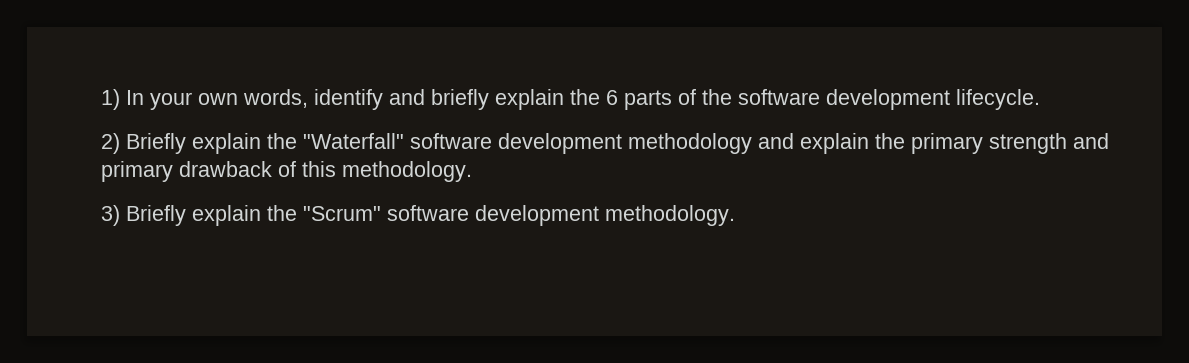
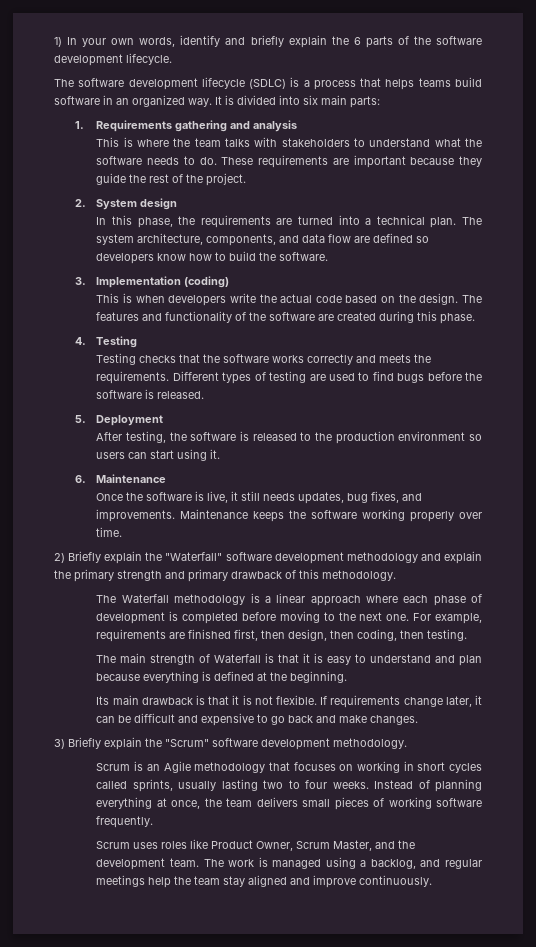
(1040, 99) none -> [54,77,482,90] [54,95,380,108] [75,120,298,132] [96,137,482,147] [96,155,482,168] [96,173,247,186] [75,198,178,210] [96,215,482,228] [96,233,430,246] [96,251,329,264] [75,276,230,288] [96,293,483,306] [96,311,476,324] [75,336,138,348] [96,353,432,365] [96,371,482,384] [96,389,205,399] [75,415,164,426] [96,431,482,444] [96,449,221,461] [75,474,167,483] [96,491,423,504] [96,509,482,522] [96,527,123,537] // The software development lifecycle (SDLC) is a process that helps teams build software in an organized way. It is divided into six main parts: // 1. Requirements gathering and analysis // This is where the team talks with stakeholders to understand what the software needs to do. These requirements are important because they guide the rest of the project. // 2. System design // In this phase, the requirements are turned into a technical plan. The system architecture, components, and data flow are defined so developers know how to build the software. // 3. Implementation (coding) // This is when developers write the actual code based on the design. The features and functionality of the software are created during this phase. // 4. Testing // Testing checks that the software works correctly and meets the requirements. Different types of testing are used to find bugs before the software is released. // 5. Deployment // After testing, the software is released to the production environment so users can start using it. // 6. Maintenance // Once the software is live, it still needs updates, bug fixes, and improvements. Maintenance keeps the software working properly over time.
(472, 171) none -> [96,593,483,606] [96,611,483,624] [96,629,468,642] [96,653,482,666] [96,671,348,683] [96,695,482,708] [96,713,419,726] // The Waterfall methodology is a linear approach where each phase of development is completed before moving to the next one. For example, requirements are finished first, then design, then coding, then testing. // The main strength of Waterfall is that it is easy to understand and plan because everything is defined at the beginning. // Its main drawback is that it is not flexible. If requirements change later, it can be difficult and expensive to go back and make changes.
(735, 215) none -> [96,761,483,773] [96,779,482,792] [96,797,482,810] [96,816,154,828] [96,839,416,851] [96,857,483,870] [96,875,433,888] // Scrum is an Agile methodology that focuses on working in short cycles called sprints, usually lasting two to four weeks. Instead of planning everything at once, the team delivers small pieces of working software frequently. // Scrum uses roles like Product Owner, Scrum Master, and the development team. The work is managed using a backlog, and regular meetings help the team stay aligned and improve continuously.

